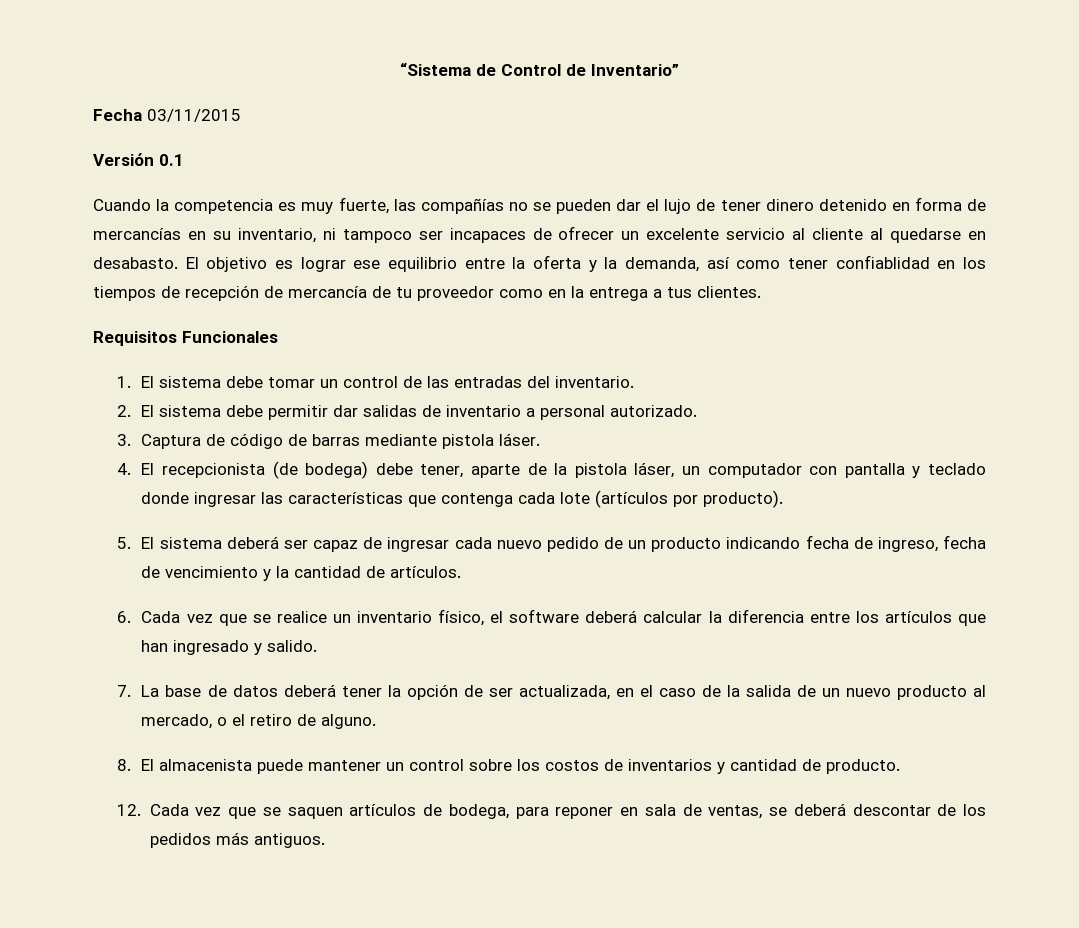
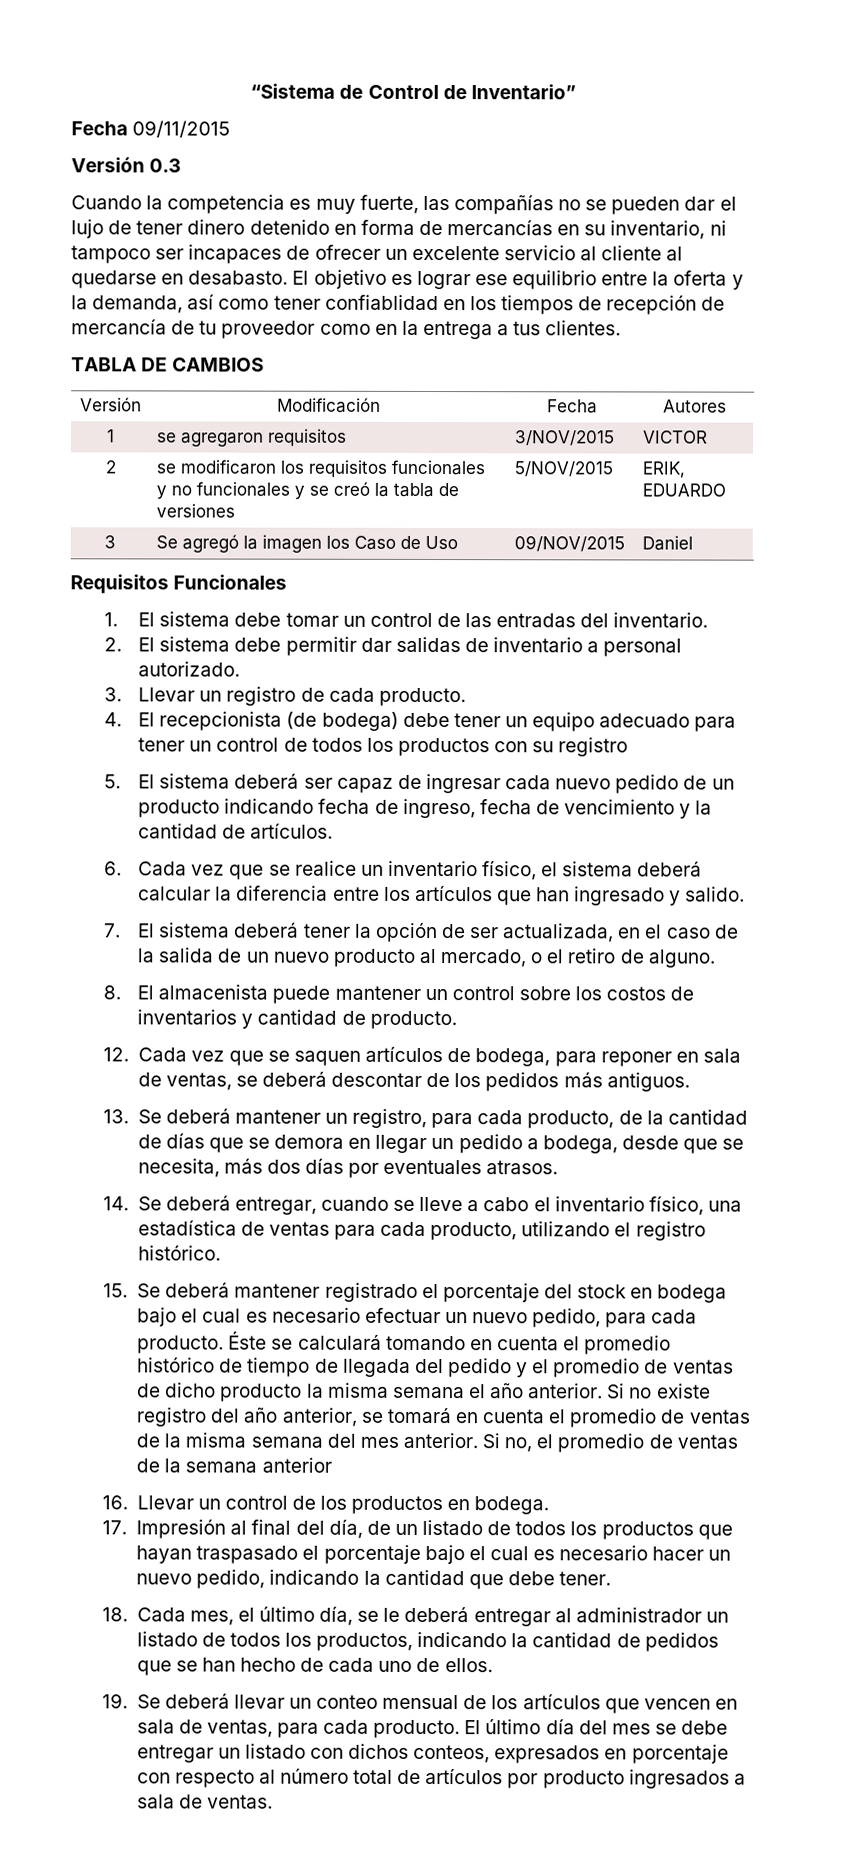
[147,109,241,122] [93,153,184,166] 03/11/2015 // Versión 0.1 -> [132,120,231,138] [71,157,182,173] 09/11/2015 // Versión 0.3
(761, 292) none -> [71,357,265,372] [80,397,142,412] [277,397,381,413] [546,399,598,414] [663,399,727,413] [107,429,115,443] [157,428,348,447] [515,430,616,446] [643,430,709,444] [104,460,116,474] [156,459,486,478] [156,481,460,500] [156,503,236,518] [514,461,614,477] [642,461,686,478] [642,483,727,497] [104,535,116,549] [156,534,459,553] [514,535,626,552] [642,535,694,551] // TABLA DE CAMBIOS // Versión | Modificación | Fecha | Autores // 1 | se agregaron requisitos | 3/NOV/2015 | VICTOR // 2 | se modificaron los requisitos funcionales y no funcionales y se creó la tabla de versiones | 5/NOV/2015 | ERIK, EDUARDO // 3 | Se agregó la imagen los Caso de Uso | 09/NOV/2015 | Daniel
[141,433,541,449] Captura de código de barras mediante pistola láser. -> [138,686,466,707] Llevar un registro de cada producto.
[420,462,986,478] [141,490,784,508] tener, aparte de la pistola láser, un computador con pantalla y teclado donde ingresar las características que contenga cada lote (artículos por producto). -> [453,712,737,732] [138,737,629,757] tener un equipo adecuado para tener un control de todos los productos con su registro
[509,609,580,623] software -> [562,861,634,877] sistema
[141,685,278,697] La base de datos -> [137,922,231,938] El sistema
(325, 840) none -> [103,1108,748,1129] [137,1132,745,1154] [137,1157,559,1178] [103,1195,743,1216] [137,1219,706,1241] [137,1245,221,1261] [103,1282,728,1303] [137,1307,698,1328] [137,1330,672,1355] [137,1357,734,1378] [137,1382,711,1402] [136,1407,750,1428] [136,1432,738,1453] [136,1457,332,1473] [102,1495,550,1515] [102,1518,733,1540] [136,1544,732,1565] [136,1569,612,1590] [102,1605,730,1627] [136,1631,719,1652] [136,1657,493,1676] [102,1693,739,1714] [136,1718,729,1739] [136,1743,729,1764] [136,1767,746,1789] [136,1794,273,1809] // 13. Se deberá mantener un registro, para cada producto, de la cantidad de días que se demora en llegar un pedido a bodega, desde que se necesita, más dos días por eventuales atrasos. // 14. Se deberá entregar, cuando se lleve a cabo el inventario físico, una estadística de ventas para cada producto, utilizando el registro histórico. // 15. Se deberá mantener registrado el porcentaje del stock en bodega bajo el cual es necesario efectuar un nuevo pedido, para cada producto. Éste se calculará tomando en cuenta el promedio histórico de tiempo de llegada del pedido y el promedio de ventas de dicho producto la misma semana el año anterior. Si no existe registro del año anterior, se tomará en cuenta el promedio de ventas de la misma semana del mes anterior. Si no, el promedio de ventas de la semana anterior // 16. Llevar un control de los productos en bodega. // 17. Impresión al final del día, de un listado de todos los productos que hayan traspasado el porcentaje bajo el cual es necesario hacer un nuevo pedido, indicando la cantidad que debe tener. // 18. Cada mes, el último día, se le deberá entregar al administrador un listado de todos los productos, indicando la cantidad de pedidos que se han hecho de cada uno de ellos. // 19. Se deberá llevar un conteo mensual de los artículos que vencen en sala de ventas, para cada producto. El último día del mes se debe entregar un listado con dichos conteos, expresados en porcentaje con respecto al número total de artículos por producto ingresados a sala de ventas.

